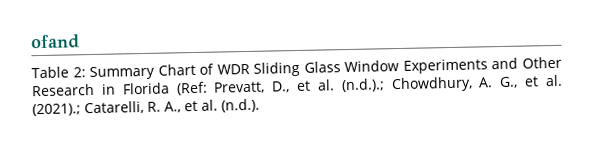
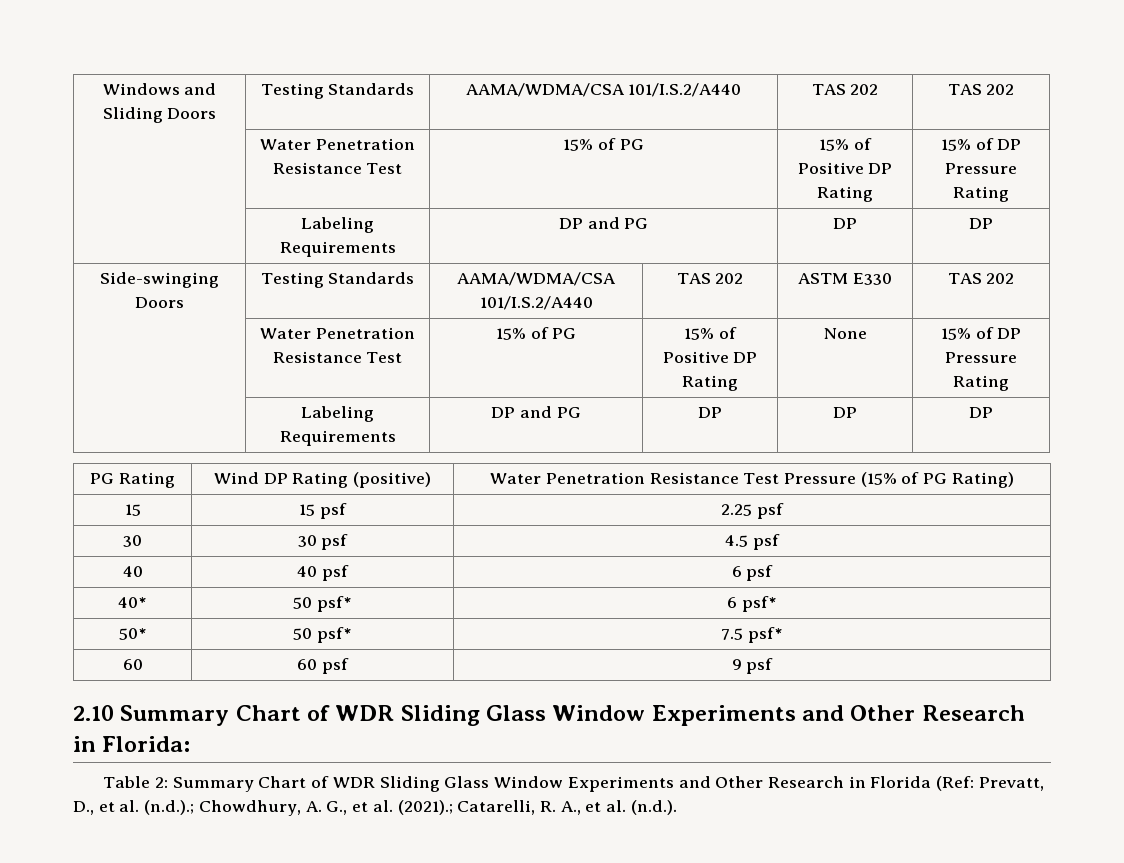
[31,34,80,50] ofand -> [102,83,217,95] [102,107,217,123] [260,83,415,99] [465,83,742,97] [811,84,879,95] [947,84,1015,95] [260,138,415,150] [272,162,403,174] [563,138,644,151] [819,138,872,151] [797,162,893,174] [817,186,873,202] [940,138,1022,151] [945,163,1017,174] [953,186,1009,202] [301,217,374,233] [279,241,396,257] [558,217,649,229] [833,218,857,229] [969,218,993,229] [100,272,219,288] [135,297,184,308] [260,272,415,288] [457,272,616,286] [479,296,593,310] [676,273,744,284] [798,273,892,285] [947,273,1015,284] [260,327,415,339] [272,351,403,363] [495,327,577,340] [684,327,737,340] [662,351,758,363] [682,375,738,391] [823,328,867,339] [940,327,1022,340] [945,352,1017,363] [953,375,1009,391] [301,406,374,422] [279,430,396,446] [491,406,581,418] [698,407,722,418] [833,407,857,418] [969,407,993,418] [90,472,175,488] [213,472,432,488] [490,472,1014,488] [124,504,141,516] [299,503,347,519] [721,503,784,519] [123,535,142,547] [297,534,349,550] [725,534,780,550] [122,566,143,577] [297,565,349,581] [731,565,774,581] [118,597,147,608] [293,596,352,612] [727,596,777,612] [118,628,147,640] [293,627,352,643] [721,627,783,643] [122,659,143,670] [297,658,349,674] [731,658,774,674] [73,705,1025,726] [73,736,191,752] Windows and Sliding Doors | Testing Standards | AAMA/WDMA/CSA 101/I.S.2/A440 | TAS 202 | TAS 202 // | Water Penetration Resistance Test | 15% of PG | 15% of Positive DP Rating | 15% of DP Pressure Rating // | Labeling Requirements | DP and PG | DP | DP // Side-swinging Doors | Testing Standards | AAMA/WDMA/CSA 101/I.S.2/A440 | TAS 202 | ASTM E330 | TAS 202 // | Water Penetration Resistance Test | 15% of PG | 15% of Positive DP Rating | None | 15% of DP Pressure Rating // | Labeling Requirements | DP and PG | DP | DP | DP // PG Rating | Wind DP Rating (positive) | Water Penetration Resistance Test Pressure (15% of PG Rating) // 15 | 15 psf | 2.25 psf // 30 | 30 psf | 4.5 psf // 40 | 40 psf | 6 psf // 40* | 50 psf* | 6 psf* // 50* | 50 psf* | 7.5 psf* // 60 | 60 psf | 9 psf // 2.10 Summary Chart of WDR Sliding Glass Window Experiments and Other Research in Florida:

